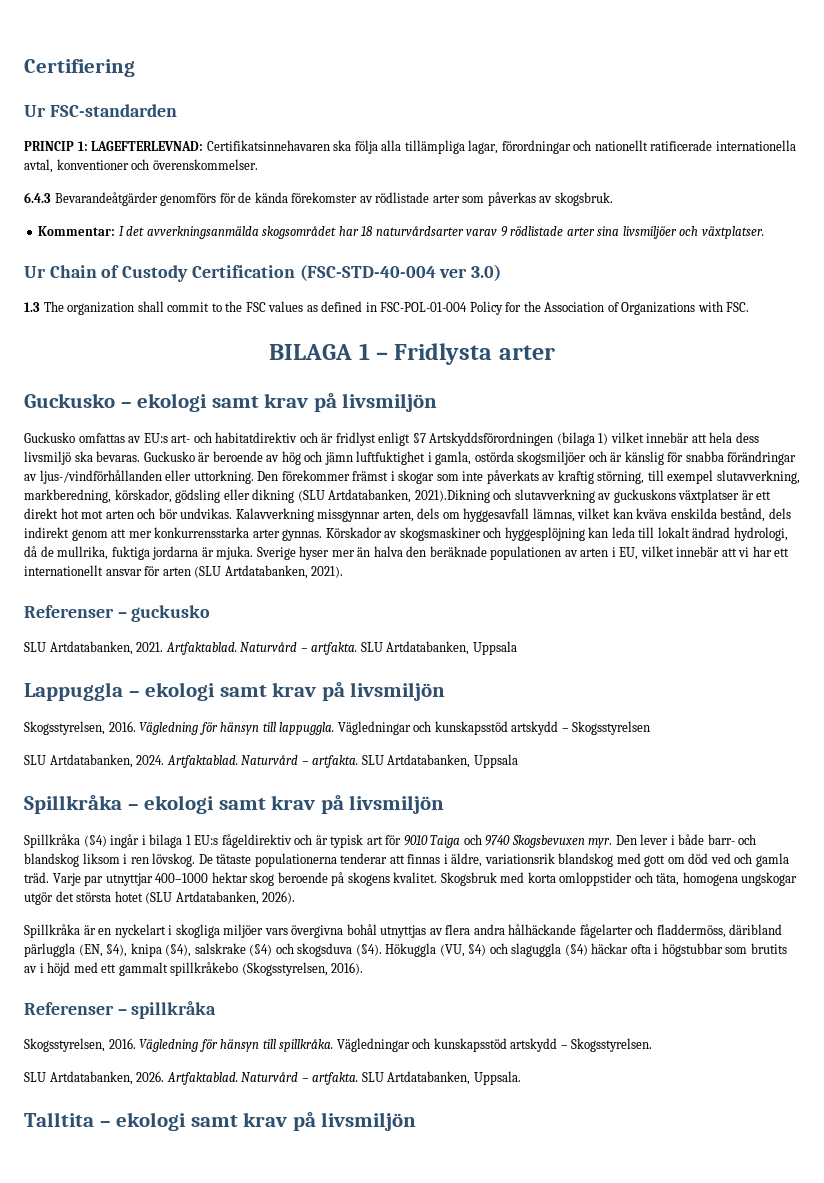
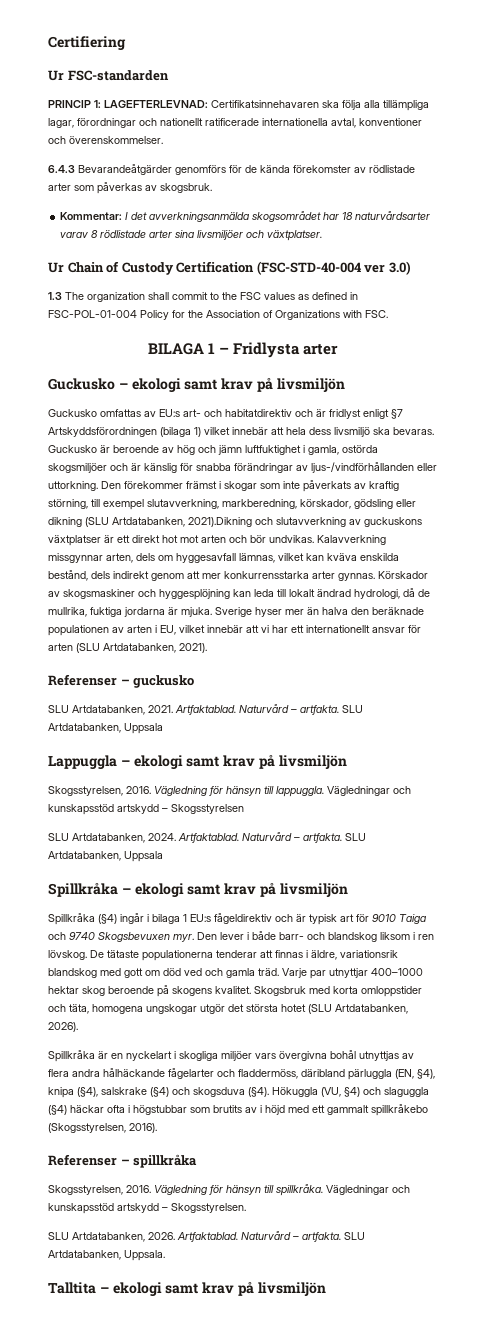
[500,226,508,237] 9 -> [91,230,99,238] 8

